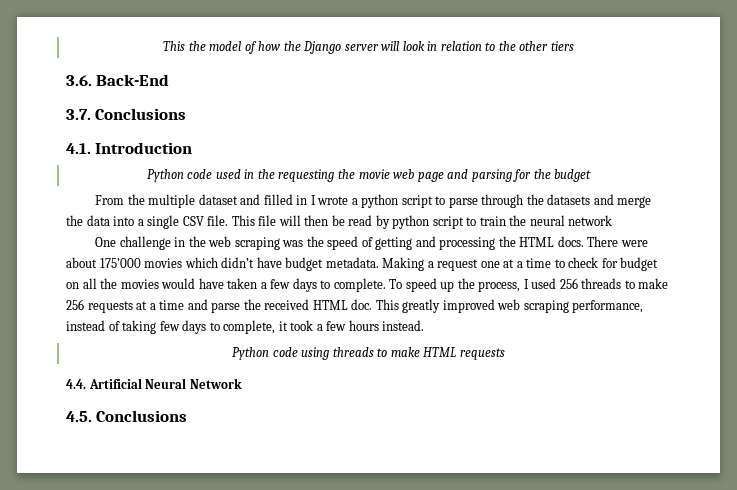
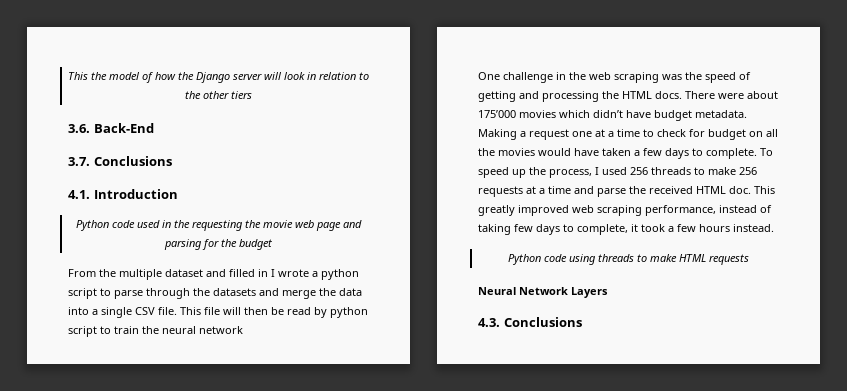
[66,378,142,389] 4.4. Artificial -> (749, 259) none
[66,411,92,422] // 4.5. -> [571,287,608,298] [478,318,500,327] Layers // 4.3.

